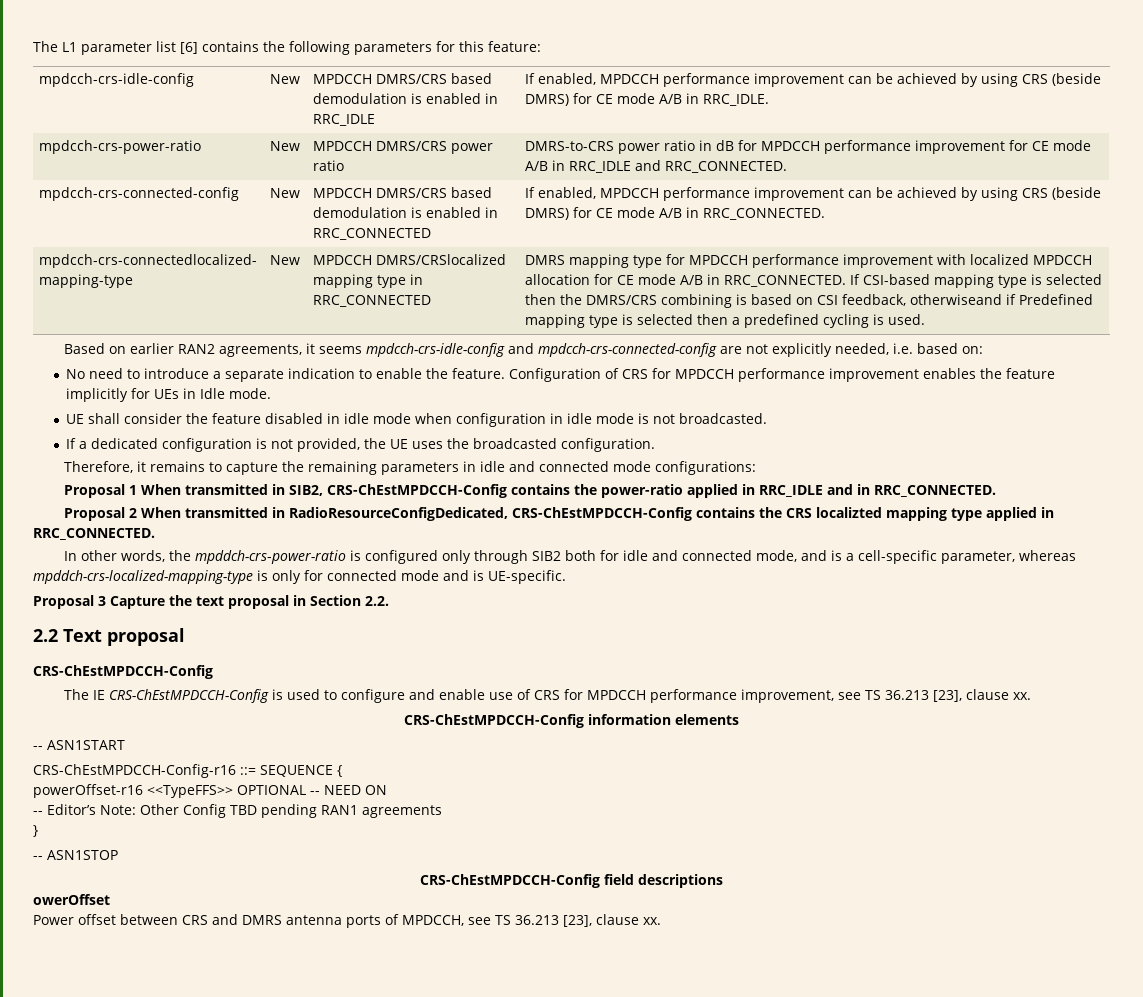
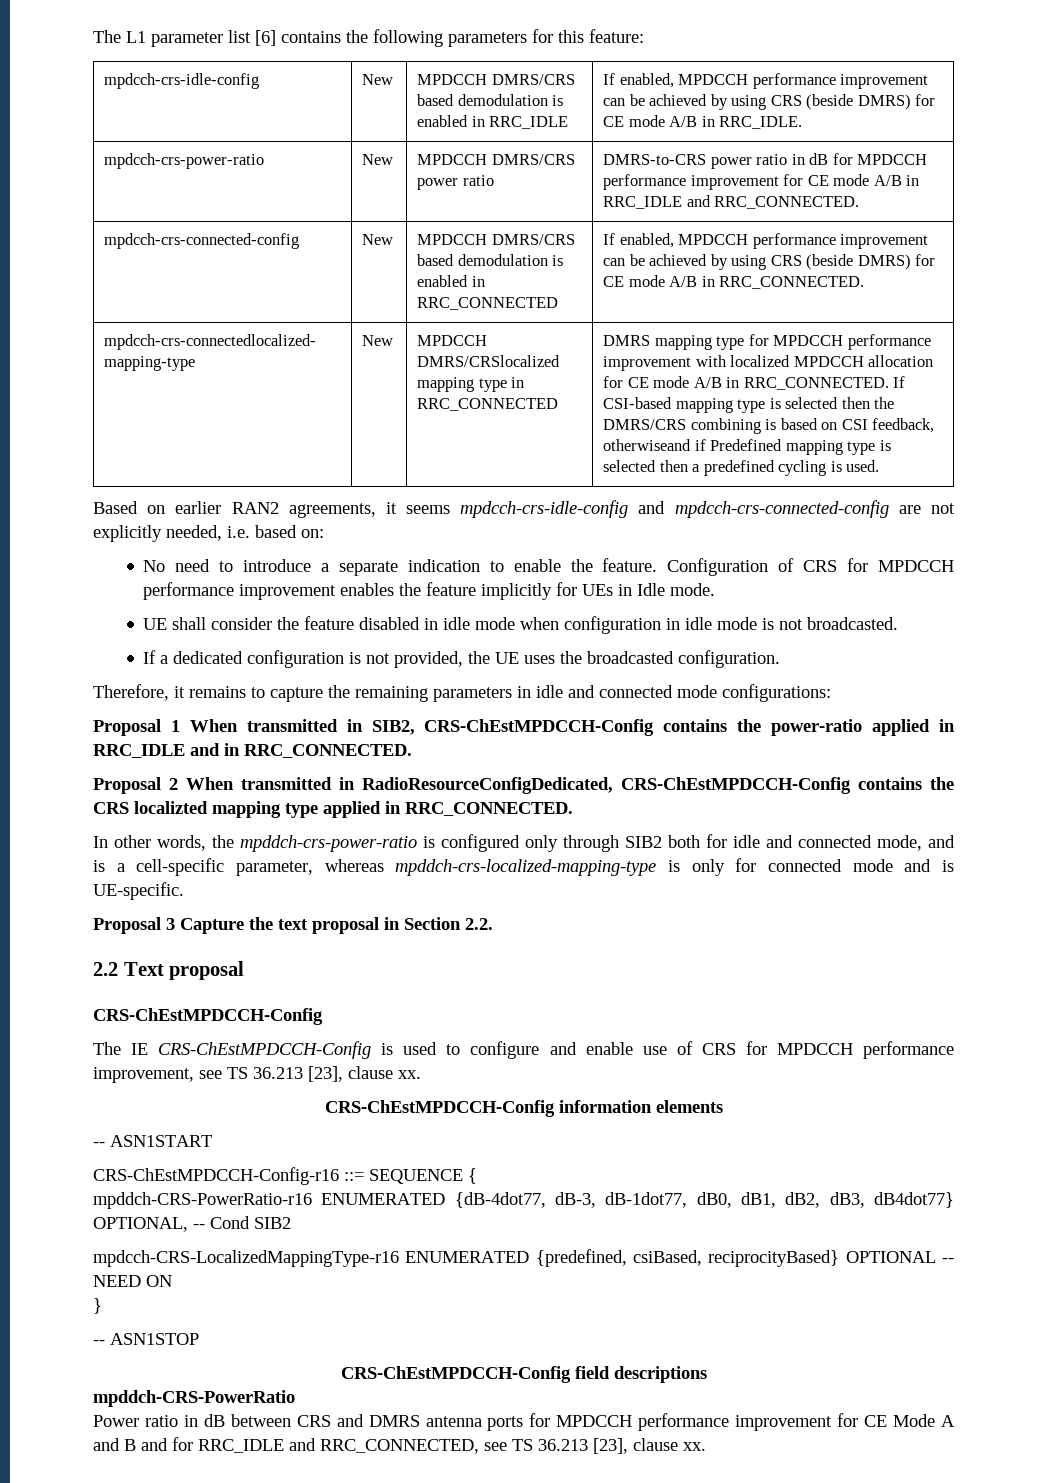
[33,784,387,798] [33,804,442,818] powerOffset-r16 <<TypeFFS>> OPTIONAL -- NEED ON // -- Editor’s Note: Other Config TBD pending RAN1 agreements -> [93,1192,955,1209] [93,1216,291,1232] [93,1249,955,1267] [93,1275,172,1287] mpddch-CRS-PowerRatio-r16 ENUMERATED {dB-4dot77, dB-3, dB-1dot77, dB0, dB1, dB2, dB3, dB4dot77} OPTIONAL, -- Cond SIB2 // mpdcch-CRS-LocalizedMappingType-r16 ENUMERATED {predefined, csiBased, reciprocityBased} OPTIONAL -- NEED ON
[33,894,110,905] owerOffset -> [93,1390,295,1407] mpddch-CRS-PowerRatio
[78,914,116,925] offset -> [144,1414,225,1427] ratio in dB
[385,914,464,926] of MPDCCH, -> [529,1413,956,1431] [93,1437,479,1454] for MPDCCH performance improvement for CE Mode A and B and for RRC_IDLE and RRC_CONNECTED,

